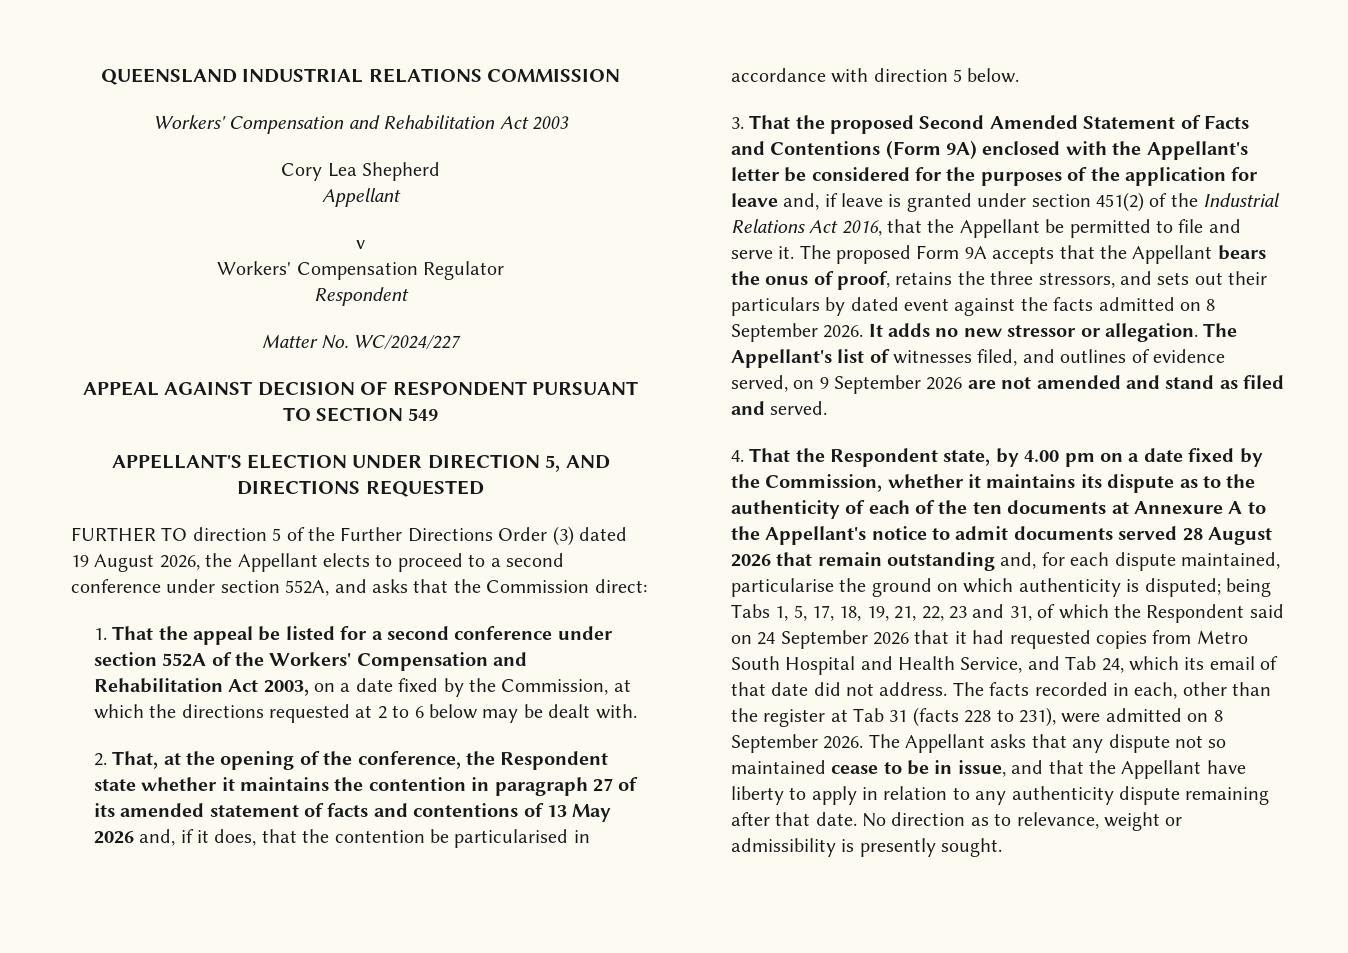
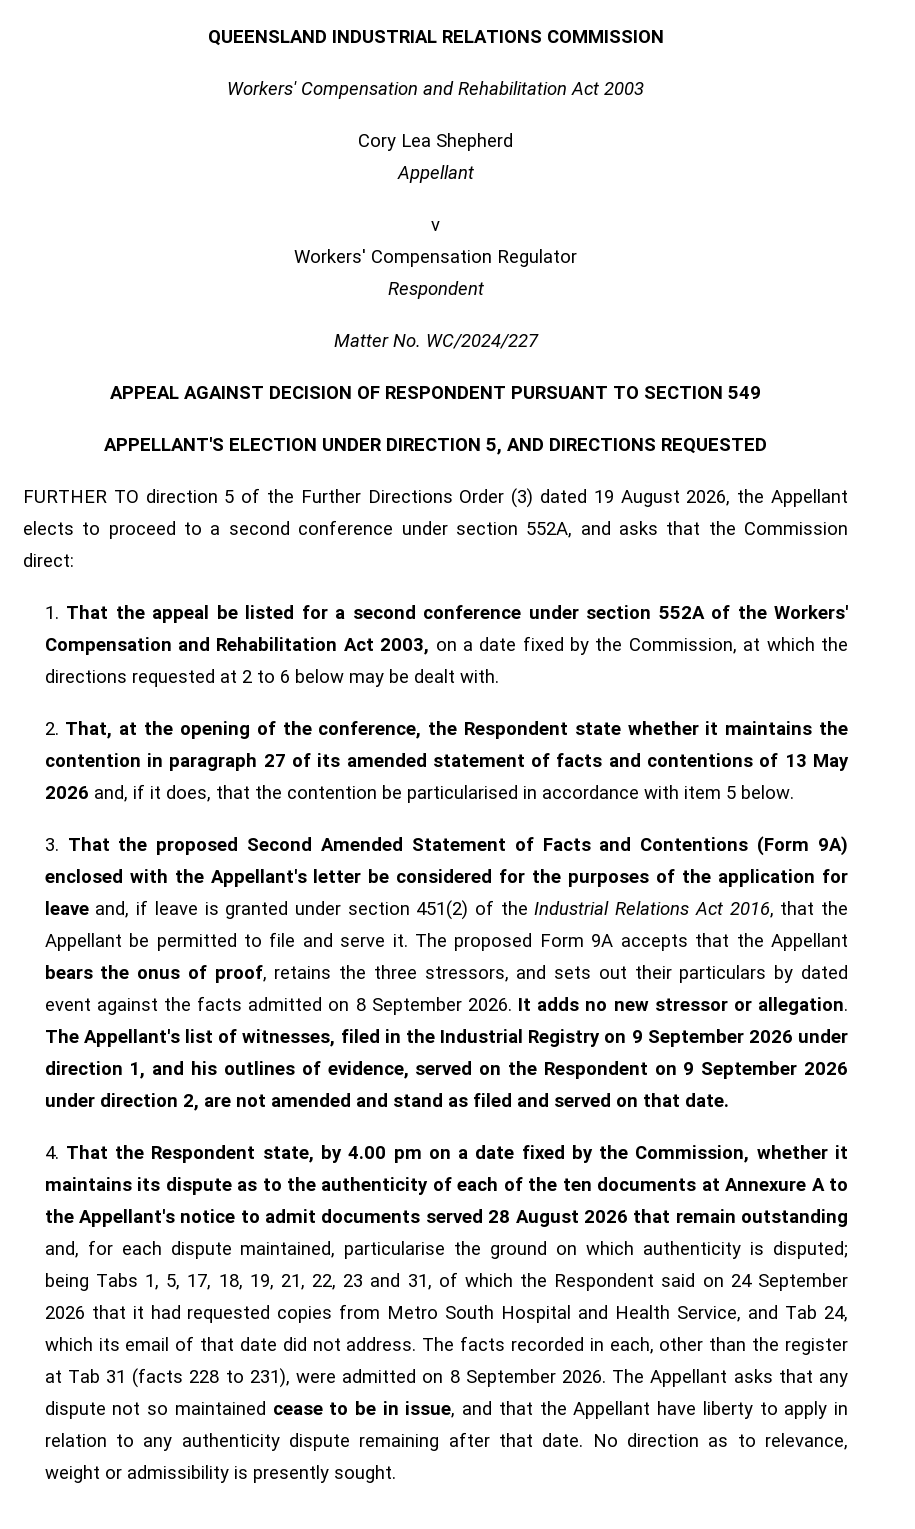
[873,68,948,82] direction -> [683,786,721,799] item
[893,349,1226,366] [730,375,963,394] witnesses filed, and outlines of evidence served, on 9 September 2026 -> [242,1029,849,1047] [44,1061,848,1079] [44,1093,199,1111] witnesses, filed in the Industrial Registry on 9 September 2026 under direction 1, and his outlines of evidence, served on the Respondent on 9 September 2026 under direction 2,
[770,401,828,415] served. -> [553,1093,729,1107] served on that date.

